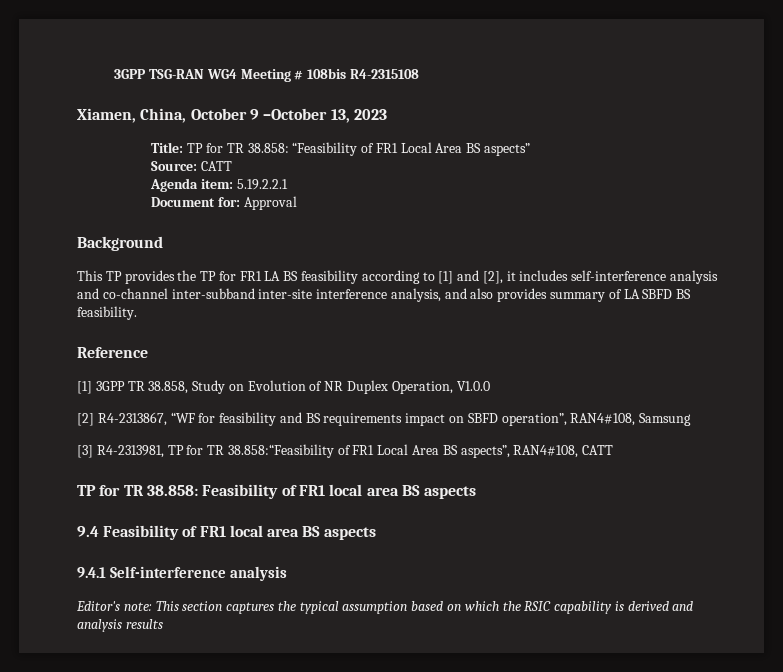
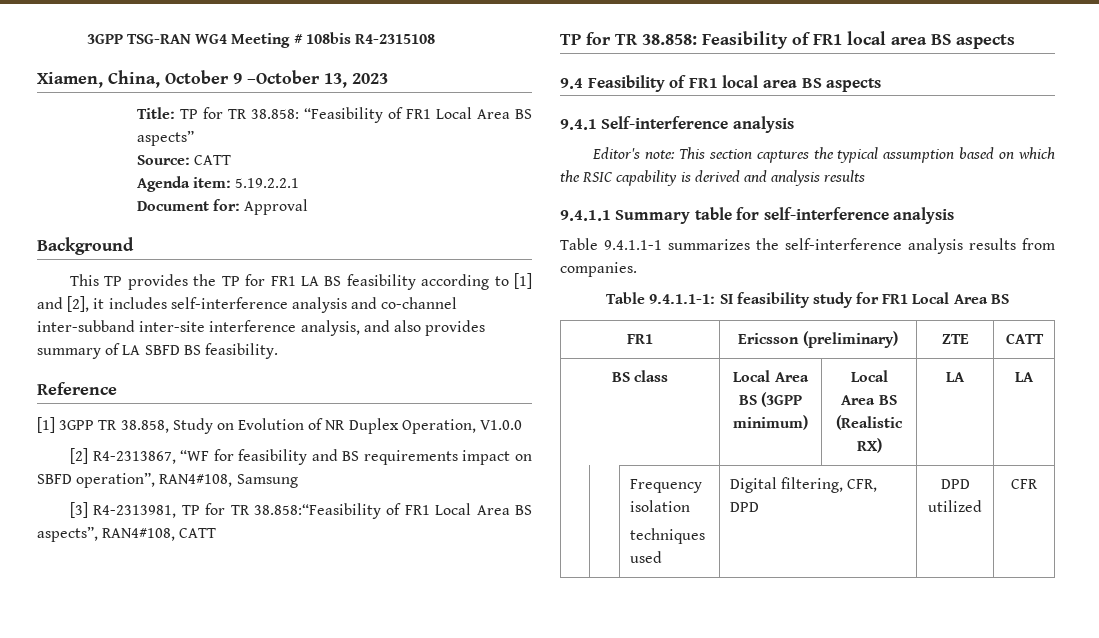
(163, 624) none -> [560,207,955,224] [560,238,1055,254] [560,262,637,277] [606,292,1009,308] [627,334,653,344] [738,331,898,348] [941,334,969,344] [1005,333,1044,344] [611,370,669,382] [733,370,809,382] [738,392,803,407] [733,415,808,430] [850,370,888,382] [841,395,897,405] [836,415,903,430] [856,438,882,453] [946,372,965,382] [1015,372,1034,382] [630,479,703,493] [630,500,691,512] [630,528,706,544] [630,551,663,563] [730,477,878,493] [730,502,760,512] [940,479,970,489] [928,500,982,512] [1011,479,1038,489] // 9.4.1.1 Summary table for self-interference analysis // Table 9.4.1.1-1 summarizes the self-interference analysis results from companies. // Table 9.4.1.1-1: SI feasibility study for FR1 Local Area BS // FR1 | Ericsson (preliminary) | ZTE | CATT // BS class | Local Area BS (3GPP minimum) | Local Area BS (Realistic RX) | LA | LA // | | Frequency isolation // techniques used | Digital filtering, CFR, DPD | DPD utilized | CFR

